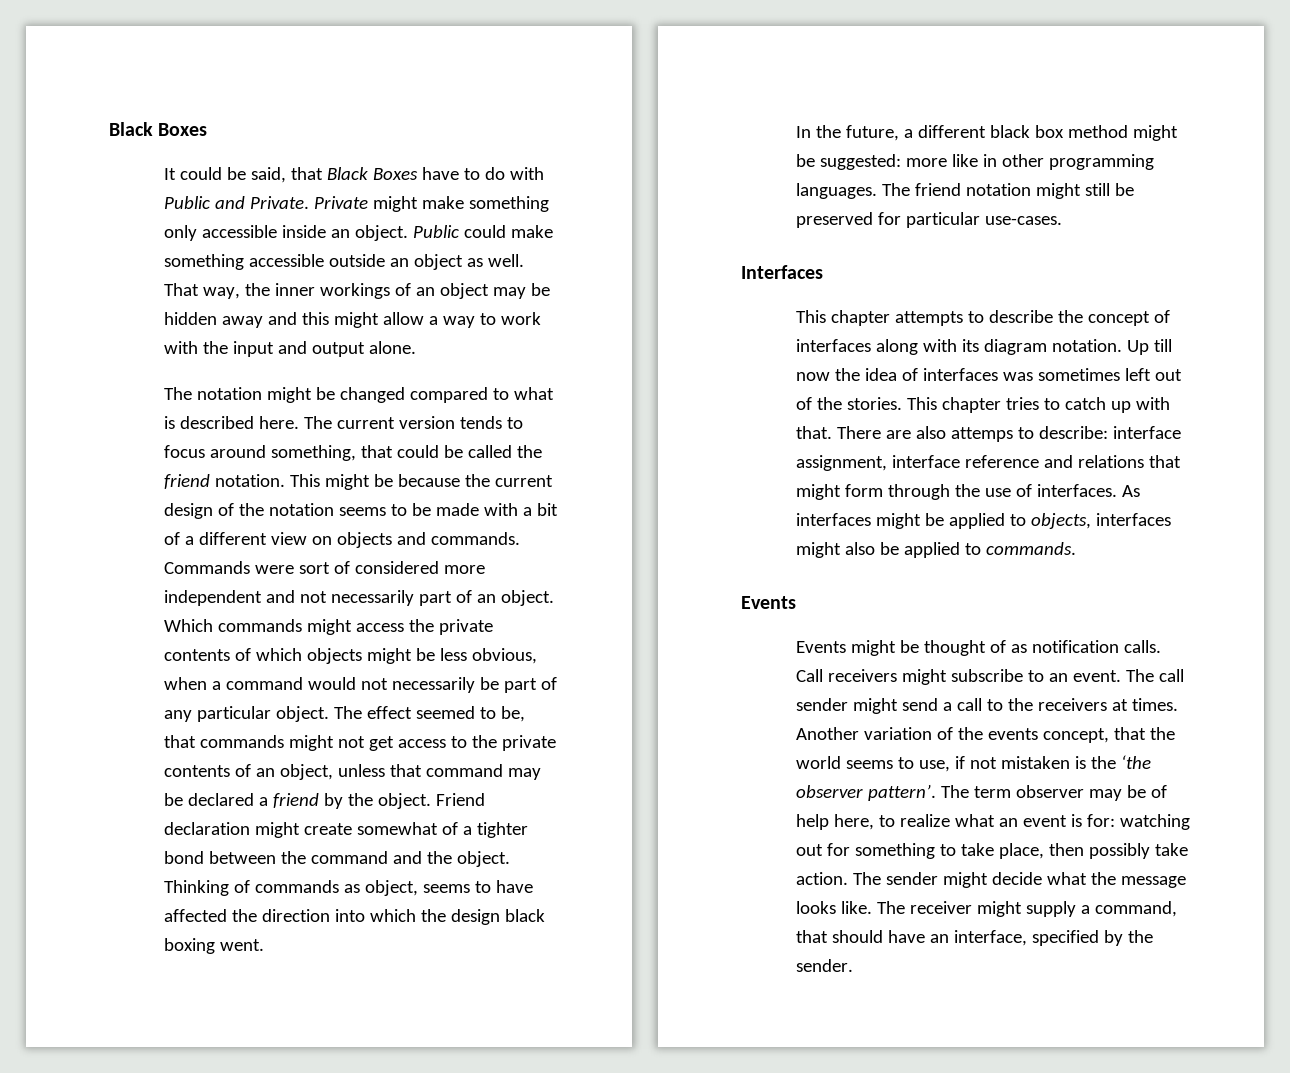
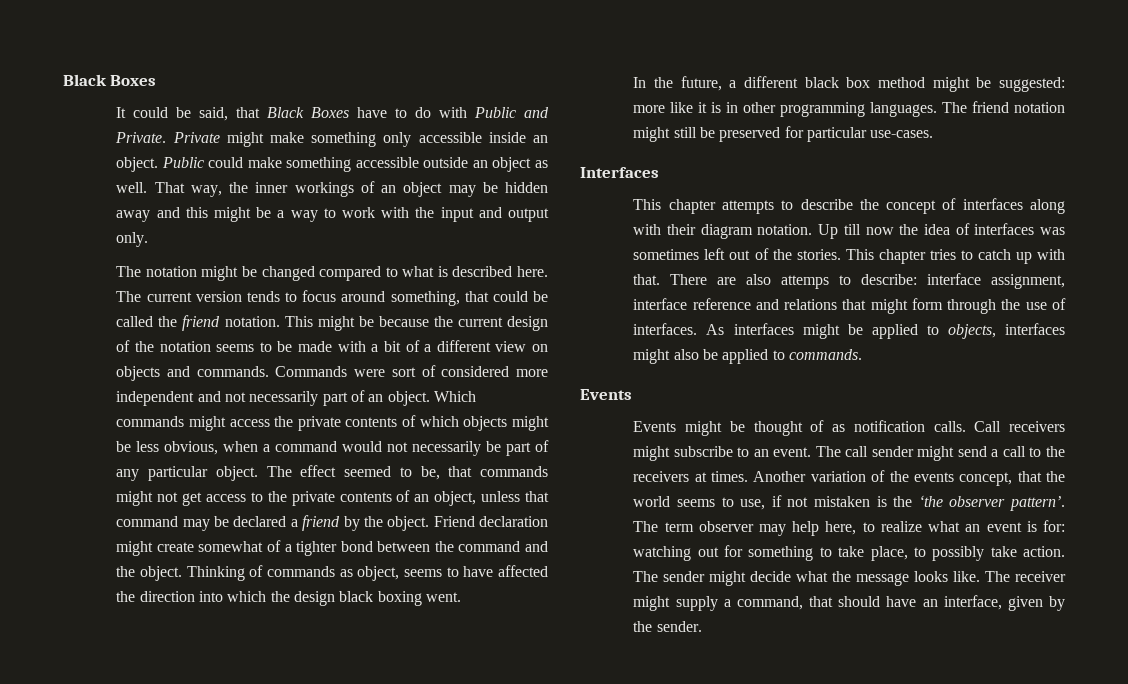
[382,312,424,325] allow -> [256,207,272,218] be
[368,341,416,354] alone. -> [116,232,149,247] only.
(978, 160) none -> [698,102,722,113] it is
[961,339,979,352] its -> [667,224,697,235] their
[1126,785,1167,798] be of -> (787, 530) none
[1048,843,1084,856] then -> [913,547,926,557] to
[1031,930,1099,946] specified -> [1007,596,1043,611] given

